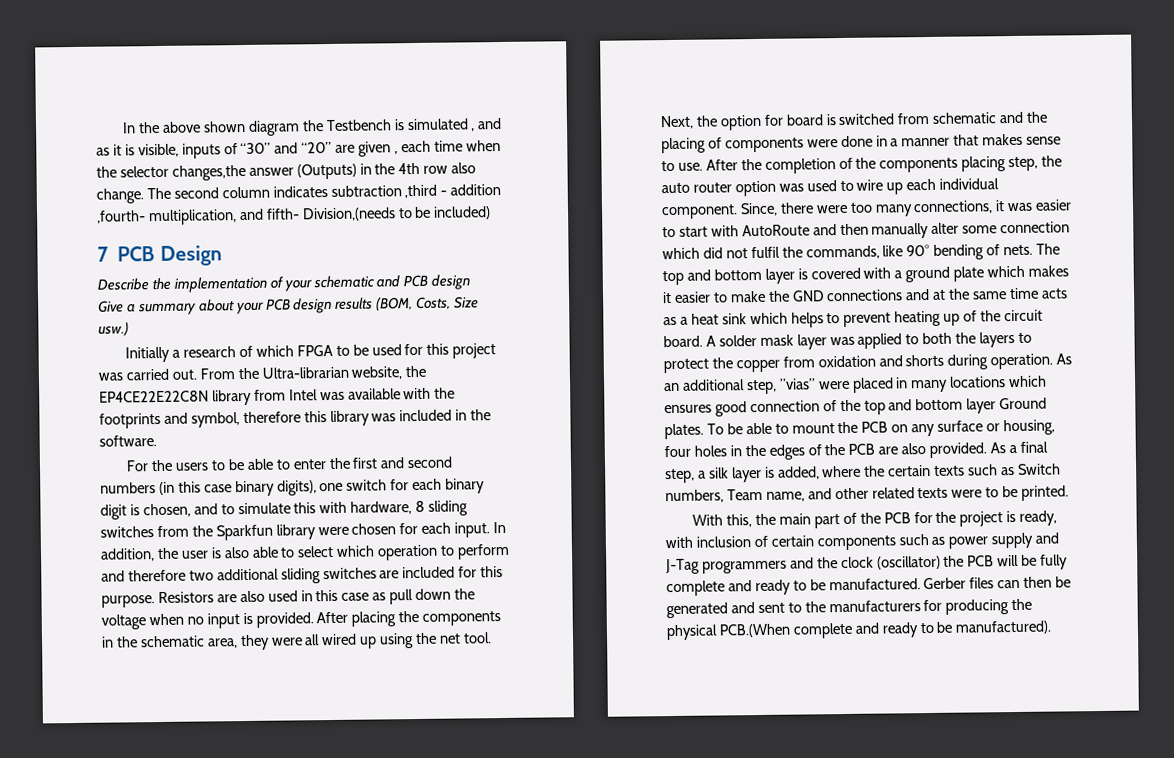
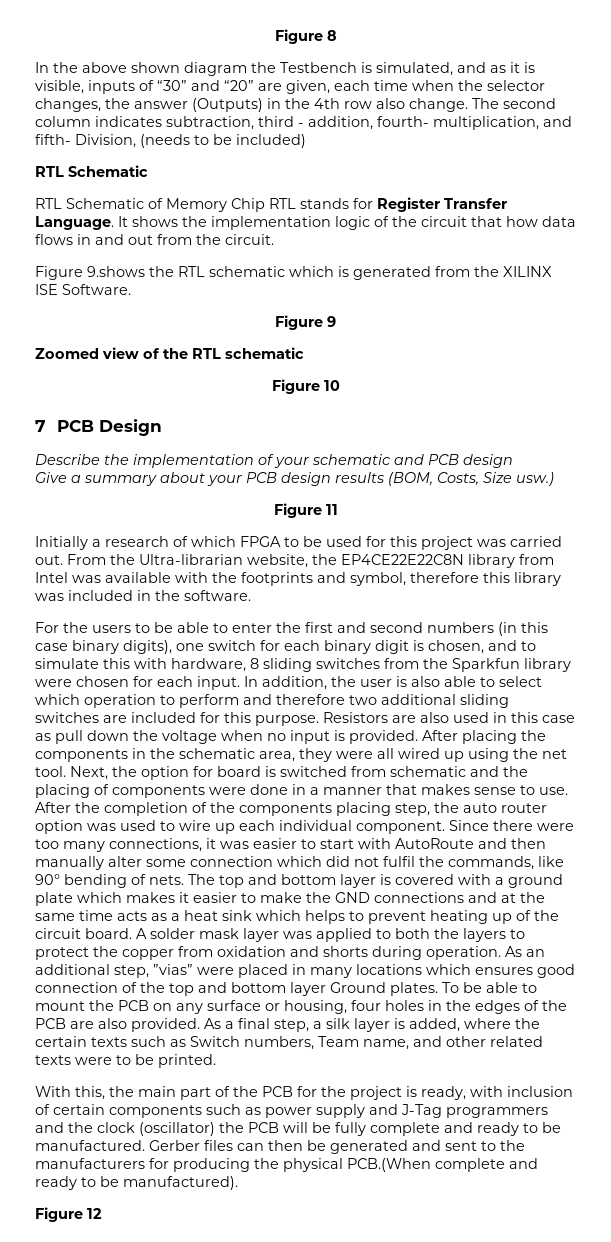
(122, 128) none -> [274,29,337,44] Figure 8 //
[406,118,476,132] simulated , -> [376,62,453,76] simulated,
[358,141,399,157] given , -> [286,80,330,94] given,
[171,164,246,181] changes,the -> [35,98,130,112] changes, the
[330,183,502,199] [96,210,146,224] subtraction ,third - addition ,fourth- -> [166,116,429,130] subtraction, third - addition, fourth-
[301,207,396,222] Division,(needs -> [75,134,190,148] Division, (needs
(492, 213) none -> [35,165,148,177] [35,197,507,212] [35,216,576,230] [35,234,274,245] [35,266,552,280] [35,284,131,295] [275,315,336,330] [35,347,304,359] [271,379,340,394] // RTL Schematic // RTL Schematic of Memory Chip RTL stands for Register Transfer Language. It shows the implementation logic of the circuit that how data flows in and out from the circuit. // Figure 9.shows the RTL schematic which is generated from the XILINX ISE Software. // Figure 9 // Zoomed view of the RTL schematic // Figure 10
(129, 329) none -> [273,503,338,518] // Figure 11
[739,202,778,217] Since, -> [449,820,489,831] Since
(1053, 627) none -> [35,1207,102,1222] // Figure 12

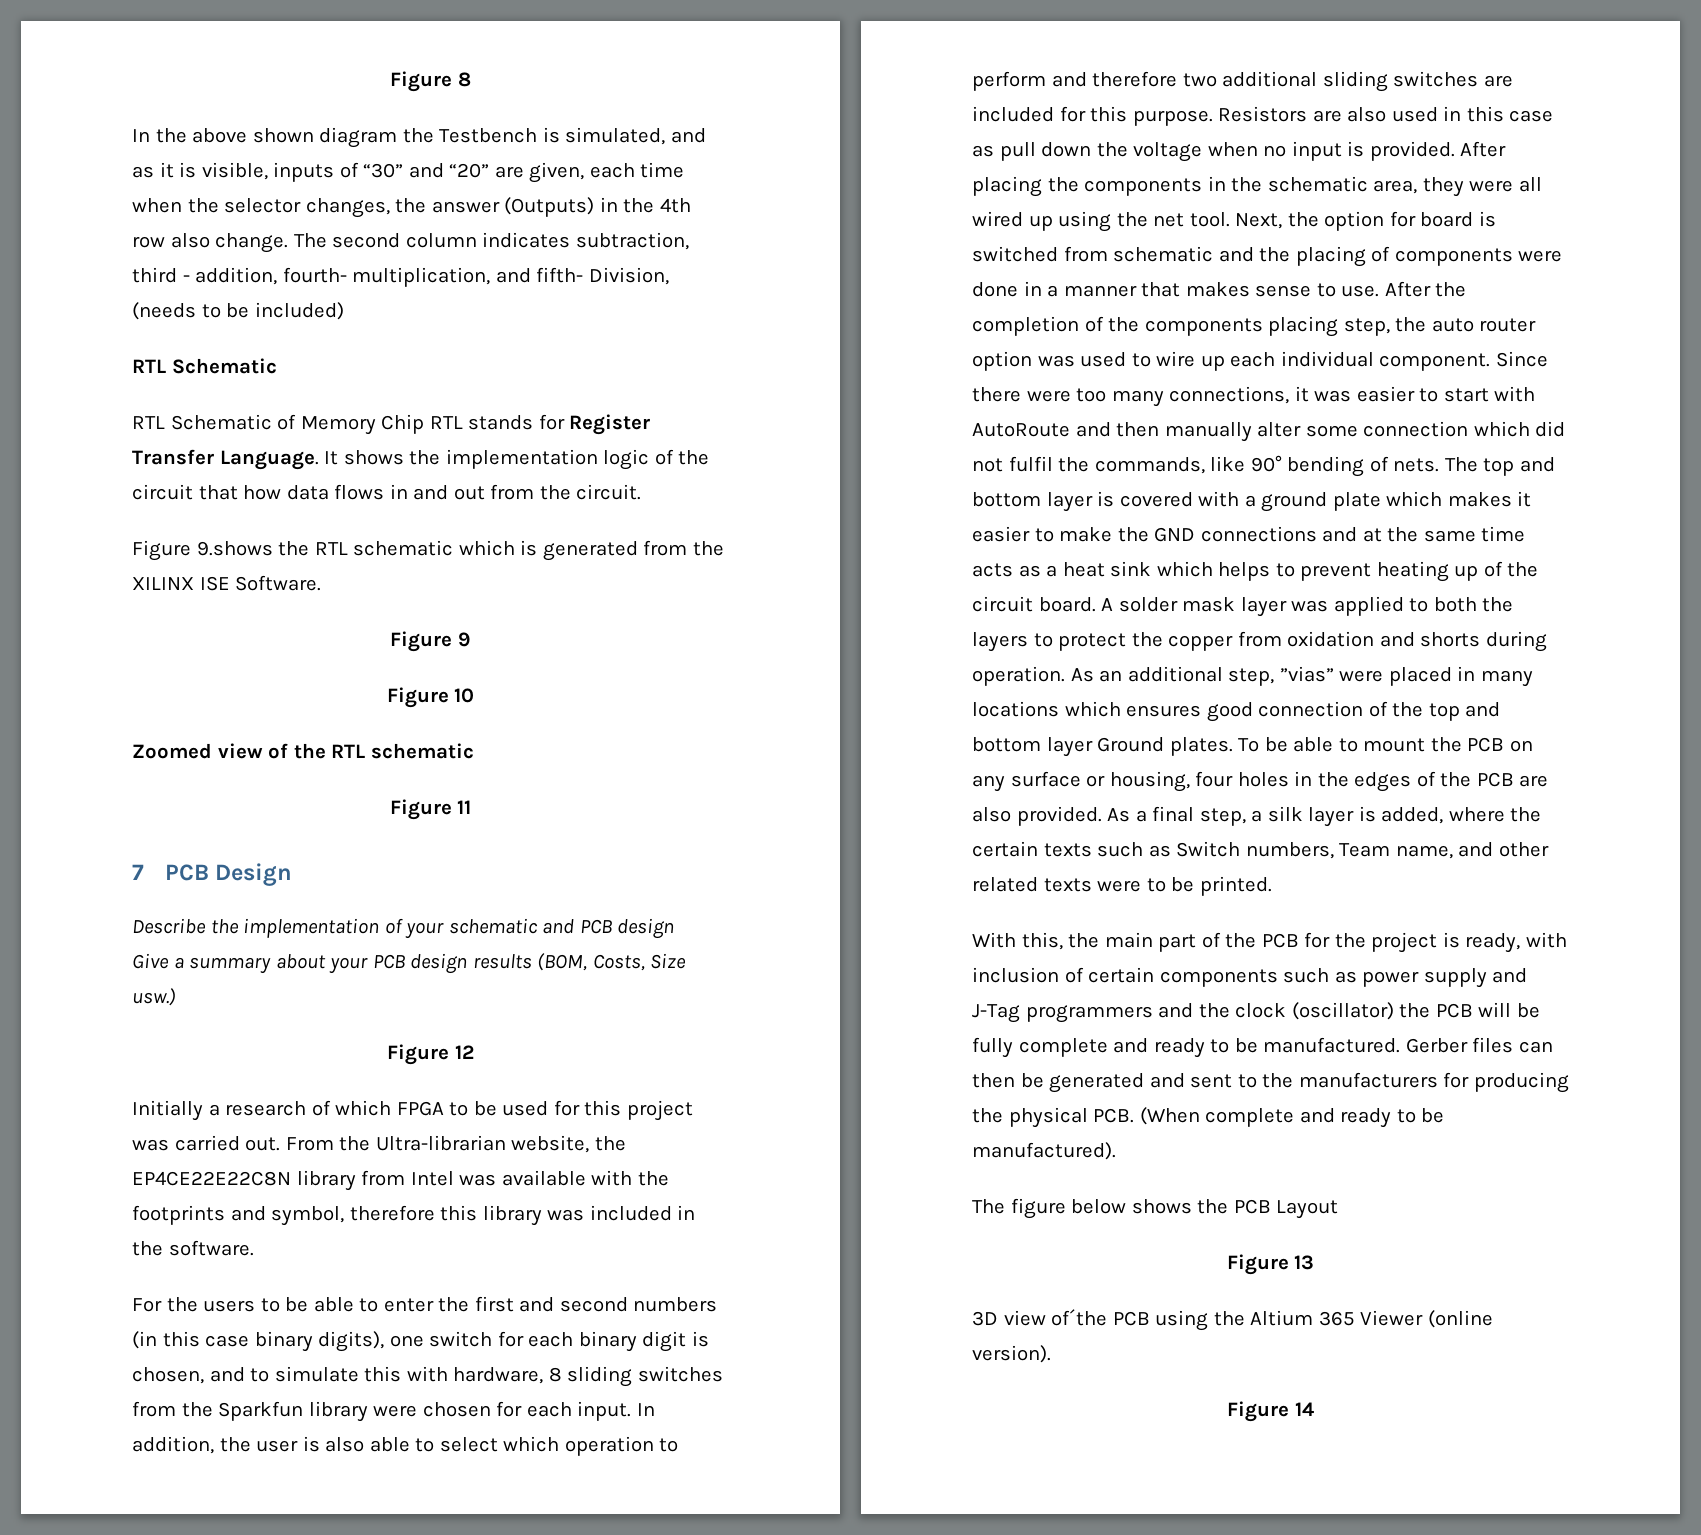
(336, 321) none -> [386,687,475,708] // Figure 10
[323,380,340,391] 10 -> [457,800,472,814] 11
[325,504,338,515] 11 -> [454,1045,474,1059] 12
[347,1158,431,1172] PCB.(When -> [1093,1107,1200,1125] PCB. (When
[35,1207,102,1222] Figure 12 -> [972,1198,1339,1219] [1226,1254,1315,1275] [972,1309,1493,1331] [972,1345,1051,1363] [1227,1401,1314,1422] The figure below shows the PCB Layout // Figure 13 // 3D view of´the PCB using the Altium 365 Viewer (online version). // Figure 14

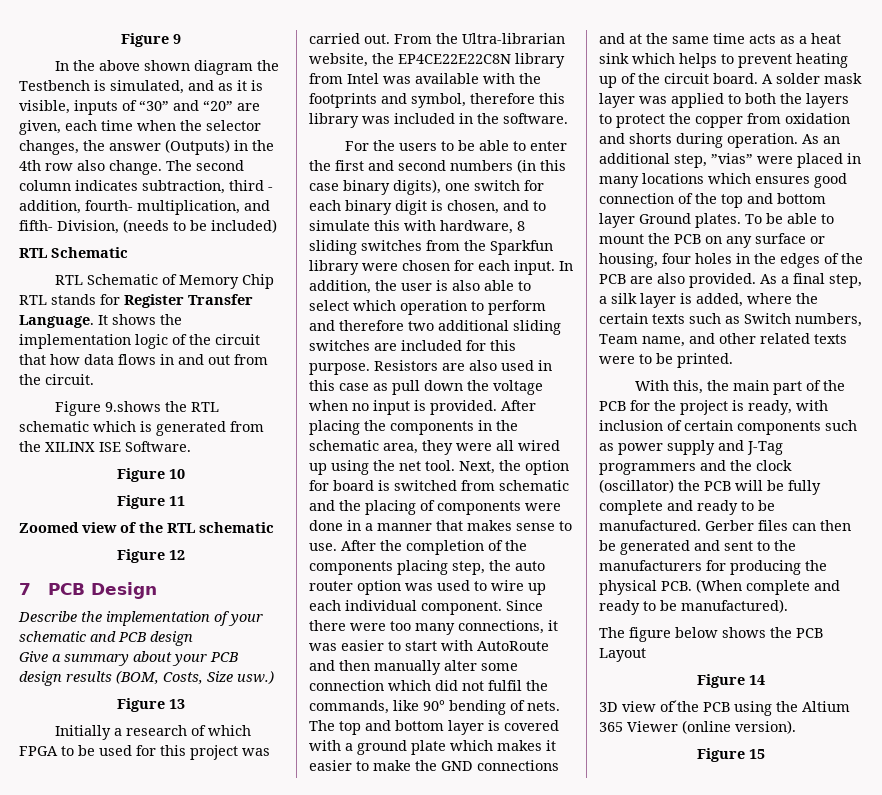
[390,71,471,92] Figure 8 -> [121,33,181,47] Figure 9
[457,632,471,647] [386,687,475,708] 9 // Figure 10 -> [169,469,185,479] [117,495,185,509] 10 // Figure 11
[457,800,472,814] 11 -> [169,550,185,560] 12
[454,1045,474,1059] 12 -> [169,699,185,709] 13
[1294,1255,1315,1270] 13 -> [749,675,765,685] 14
[1294,1402,1314,1416] 14 -> [749,749,765,759] 15

